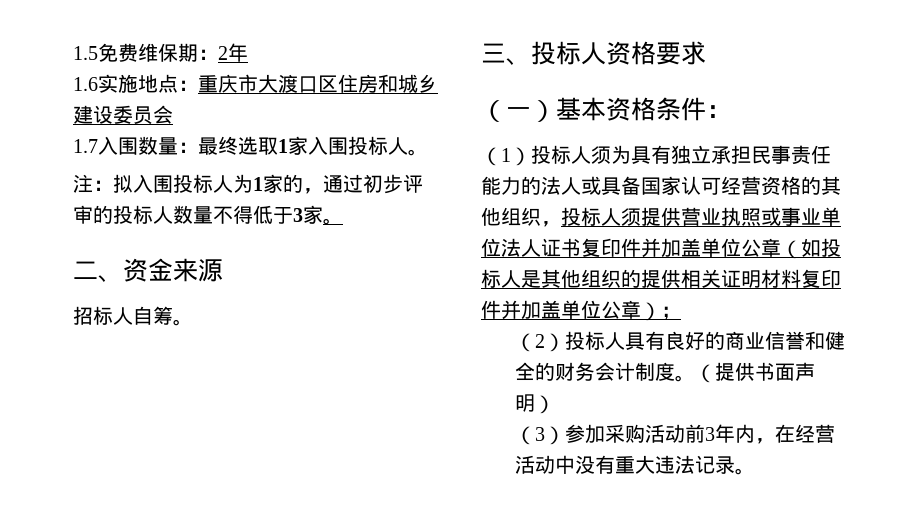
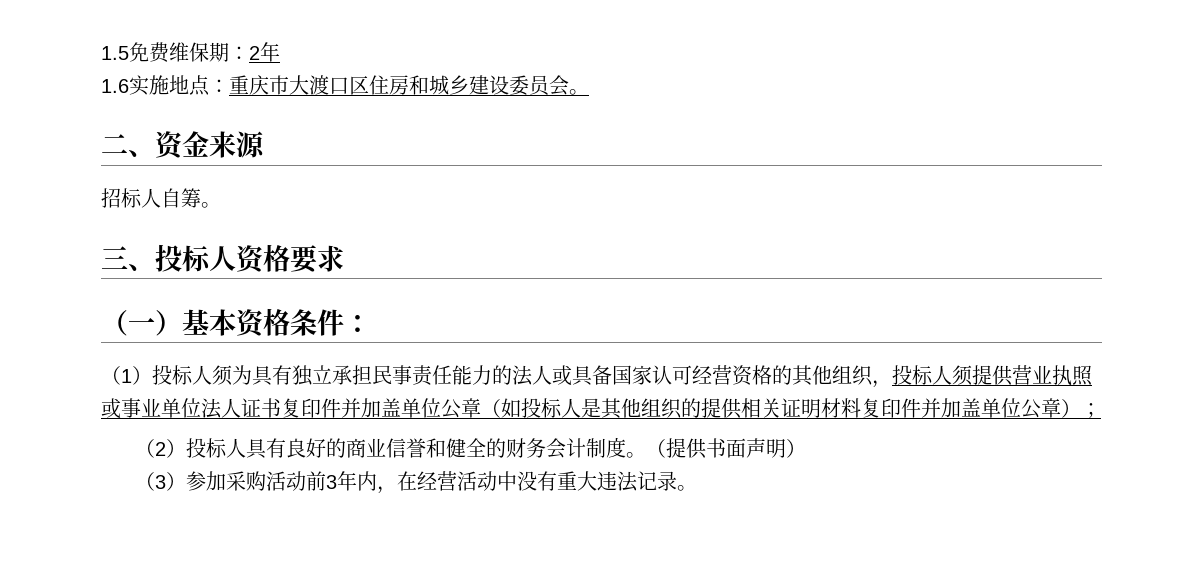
[73,136,428,156] [73,174,423,194] [73,205,323,224] // 1.7入围数量：最终选取1家入围投标人。 // 注：拟入围投标人为1家的，通过初步评审的投标人数量不得低于3家 -> (569, 85) none

